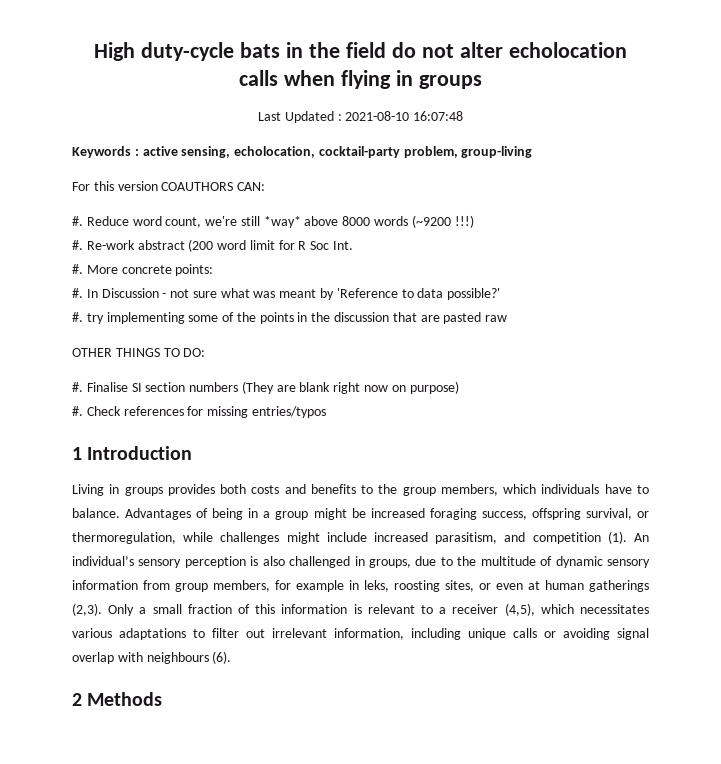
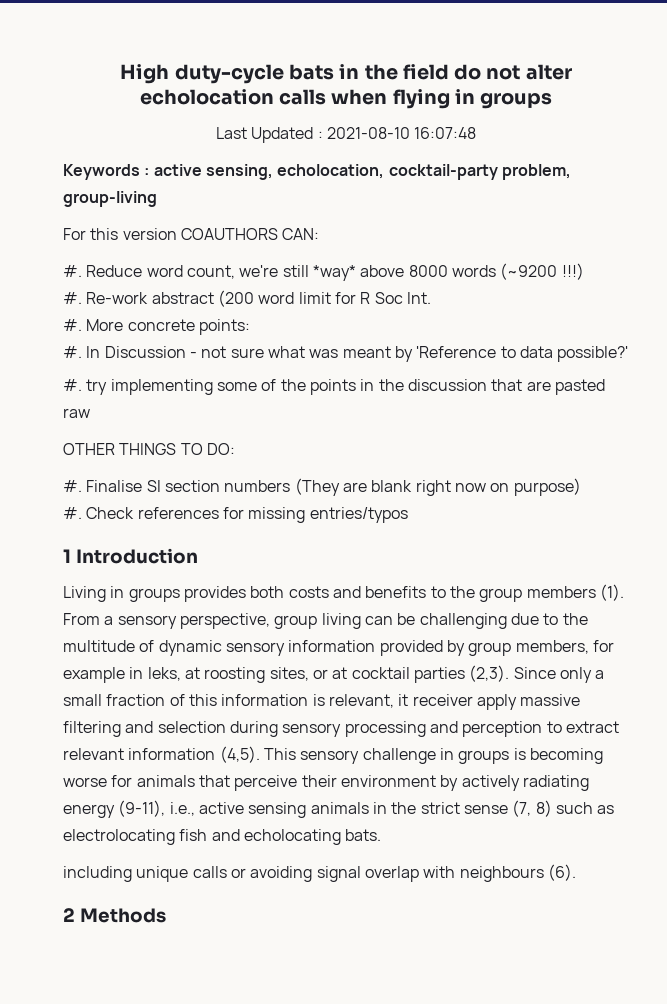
[440,484,649,496] [72,508,649,520] [72,531,650,544] [72,556,411,568] members, which individuals have to balance. Advantages of being in a group might be increased foraging success, offspring survival, or thermoregulation, while challenges might include increased parasitism, and competition (1). An individual’s sensory perception is also challenged in groups, -> [526,584,624,601] [63,613,507,629] members (1). From a sensory perspective, group living can be challenging
[143,580,170,590] from -> [379,640,465,656] provided by
(389, 586) none -> [184,667,200,679] at
[496,580,649,592] [72,603,135,616] even at human gatherings (2,3). Only -> [332,665,592,683] at cocktail parties (2,3). Since only
[367,603,649,616] [72,628,404,640] relevant to a receiver (4,5), which necessitates various adaptations to filter out irrelevant information, -> [328,694,581,710] [63,721,619,737] [63,746,603,764] [63,775,589,791] [63,800,615,818] [63,829,382,845] relevant, it receiver apply massive filtering and selection during sensory processing and perception to extract relevant information (4,5). This sensory challenge in groups is becoming worse for animals that perceive their environment by actively radiating energy (9-11), i.e., active sensing animals in the strict sense (7, 8) such as electrolocating fish and echolocating bats. //

